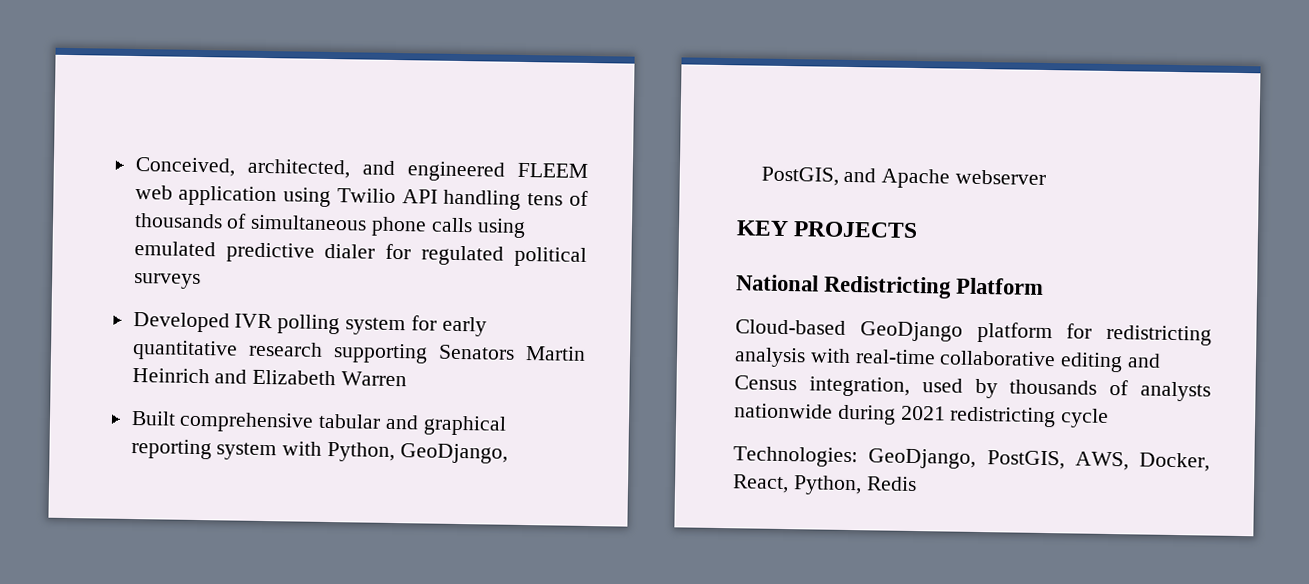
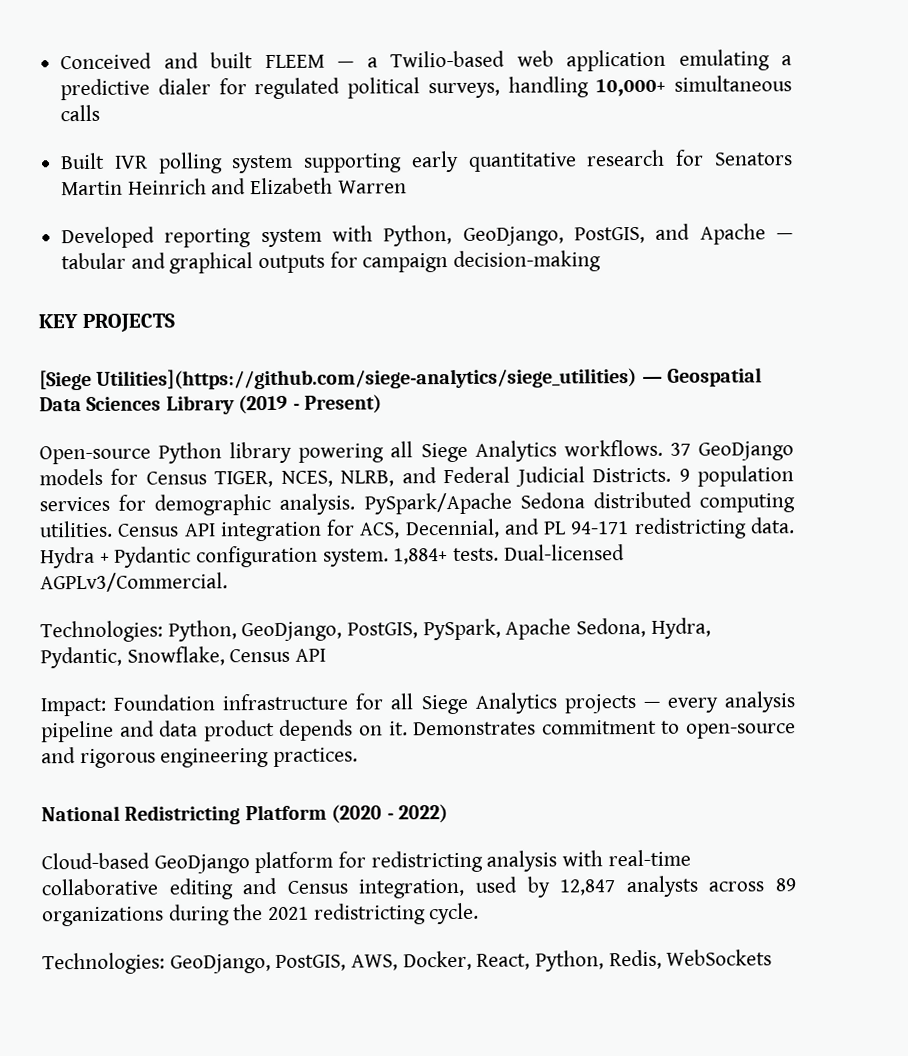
[134,157,588,182] [134,185,590,210] [133,212,526,239] [133,240,216,257] Conceived, architected, and engineered FLEEM web application using Twilio API handling tens of thousands of simultaneous phone calls using emulated -> [60,49,792,72] Conceived and built FLEEM — a Twilio-based web application emulating a
[133,272,201,290] [132,311,230,333] surveys // Developed -> [427,75,792,99] [60,104,101,122] [60,152,106,170] surveys, handling 10,000+ simultaneous calls // Built
[410,315,437,331] for -> [303,153,403,173] supporting
[332,343,428,364] supporting -> [675,149,705,166] for
[130,410,507,436] Built comprehensive tabular and graphical -> [61,226,156,249] Developed
[955,169,1047,186] [736,220,919,239] webserver // KEY PROJECTS -> [775,233,793,240] [61,250,602,274] [38,313,175,333] [39,367,763,391] [39,394,382,415] [39,439,794,465] [39,465,794,488] [39,491,795,516] [39,517,795,542] [40,544,625,569] [40,572,228,593] [40,617,711,643] [40,646,327,669] [40,691,797,717] [41,719,797,743] [41,747,359,769] — tabular and graphical outputs for campaign decision-making // KEY PROJECTS // [Siege Utilities](https://github.com/siege-analytics/siege_utilities) — Geospatial Data Sciences Library (2019 - Present) // Open-source Python library powering all Siege Analytics workflows. 37 GeoDjango models for Census TIGER, NCES, NLRB, and Federal Judicial Districts. 9 population services for demographic analysis. PySpark/Apache Sedona distributed computing utilities. Census API integration for ACS, Decennial, and PL 94-171 redistricting data. Hydra + Pydantic configuration system. 1,884+ tests. Dual-licensed AGPLv3/Commercial. // Technologies: Python, GeoDjango, PostGIS, PySpark, Apache Sedona, Hydra, Pydantic, Snowflake, Census API // Impact: Foundation infrastructure for all Siege Analytics projects — every analysis pipeline and data product depends on it. Demonstrates commitment to open-source and rigorous engineering practices.
(1045, 286) none -> [331,804,448,824] (2020 - 2022)
[1009,379,1211,402] [734,403,896,425] thousands of analysts nationwide during -> [559,875,797,898] [42,904,264,927] 12,847 analysts across 89 organizations during the
[1060,408,1110,428] cycle -> [429,902,480,925] cycle.
[865,476,917,492] Redis -> [608,949,773,970] Redis, WebSockets

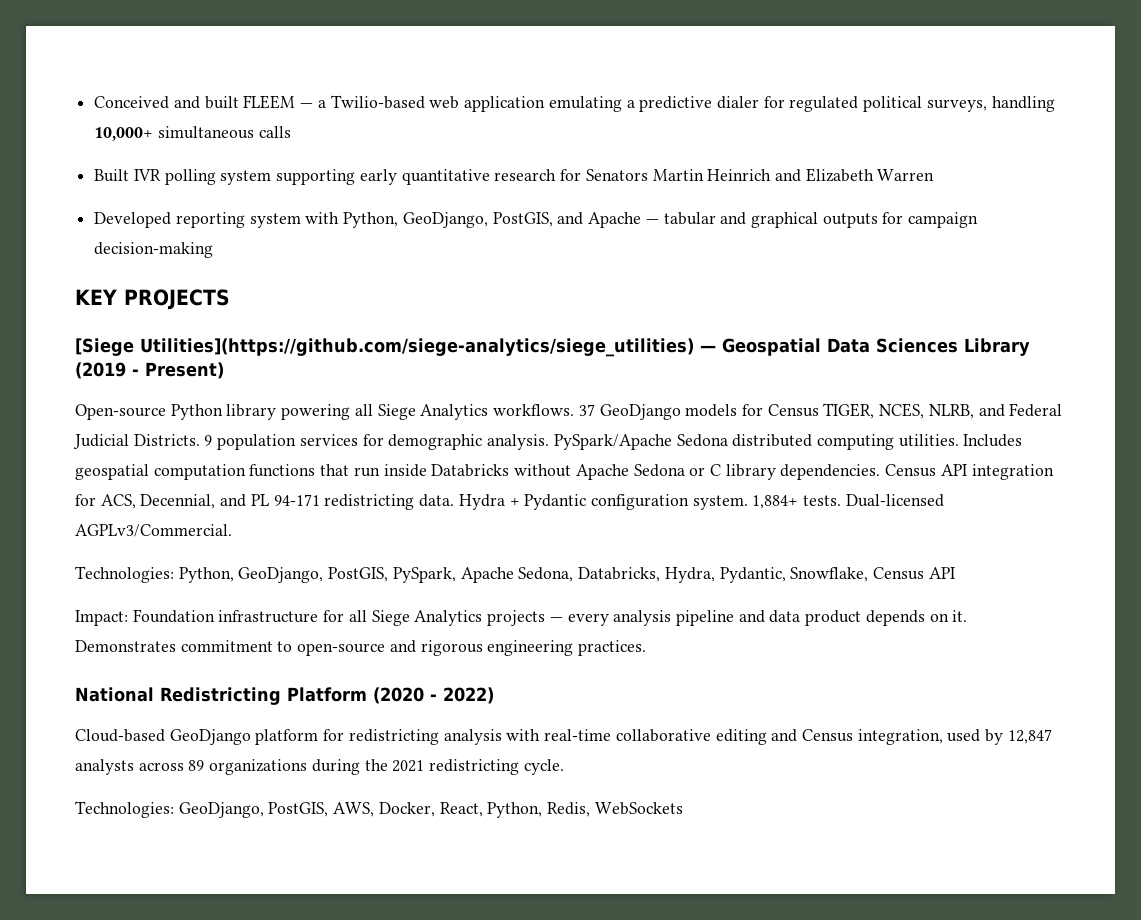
(113, 529) none -> [963,434,1023,447] [75,464,881,480] Includes geospatial computation functions that run inside Databricks without Apache Sedona or C library dependencies.
(647, 627) none -> [578,567,661,582] Databricks,

